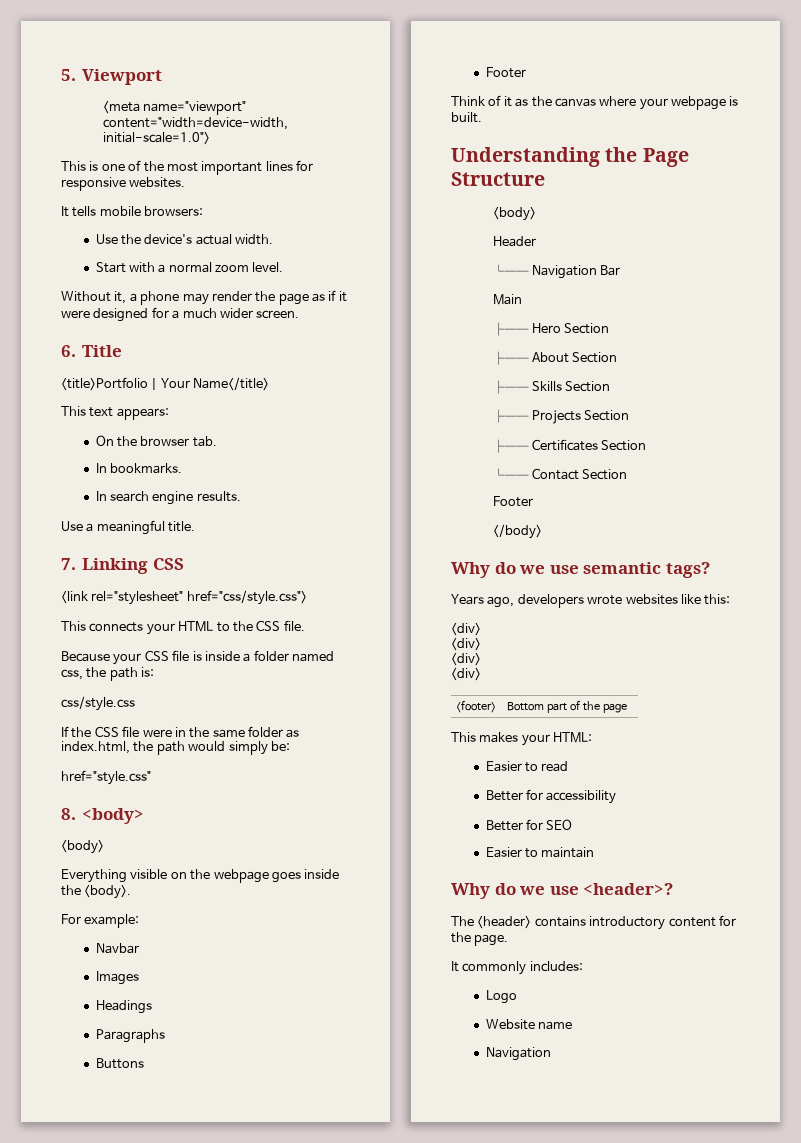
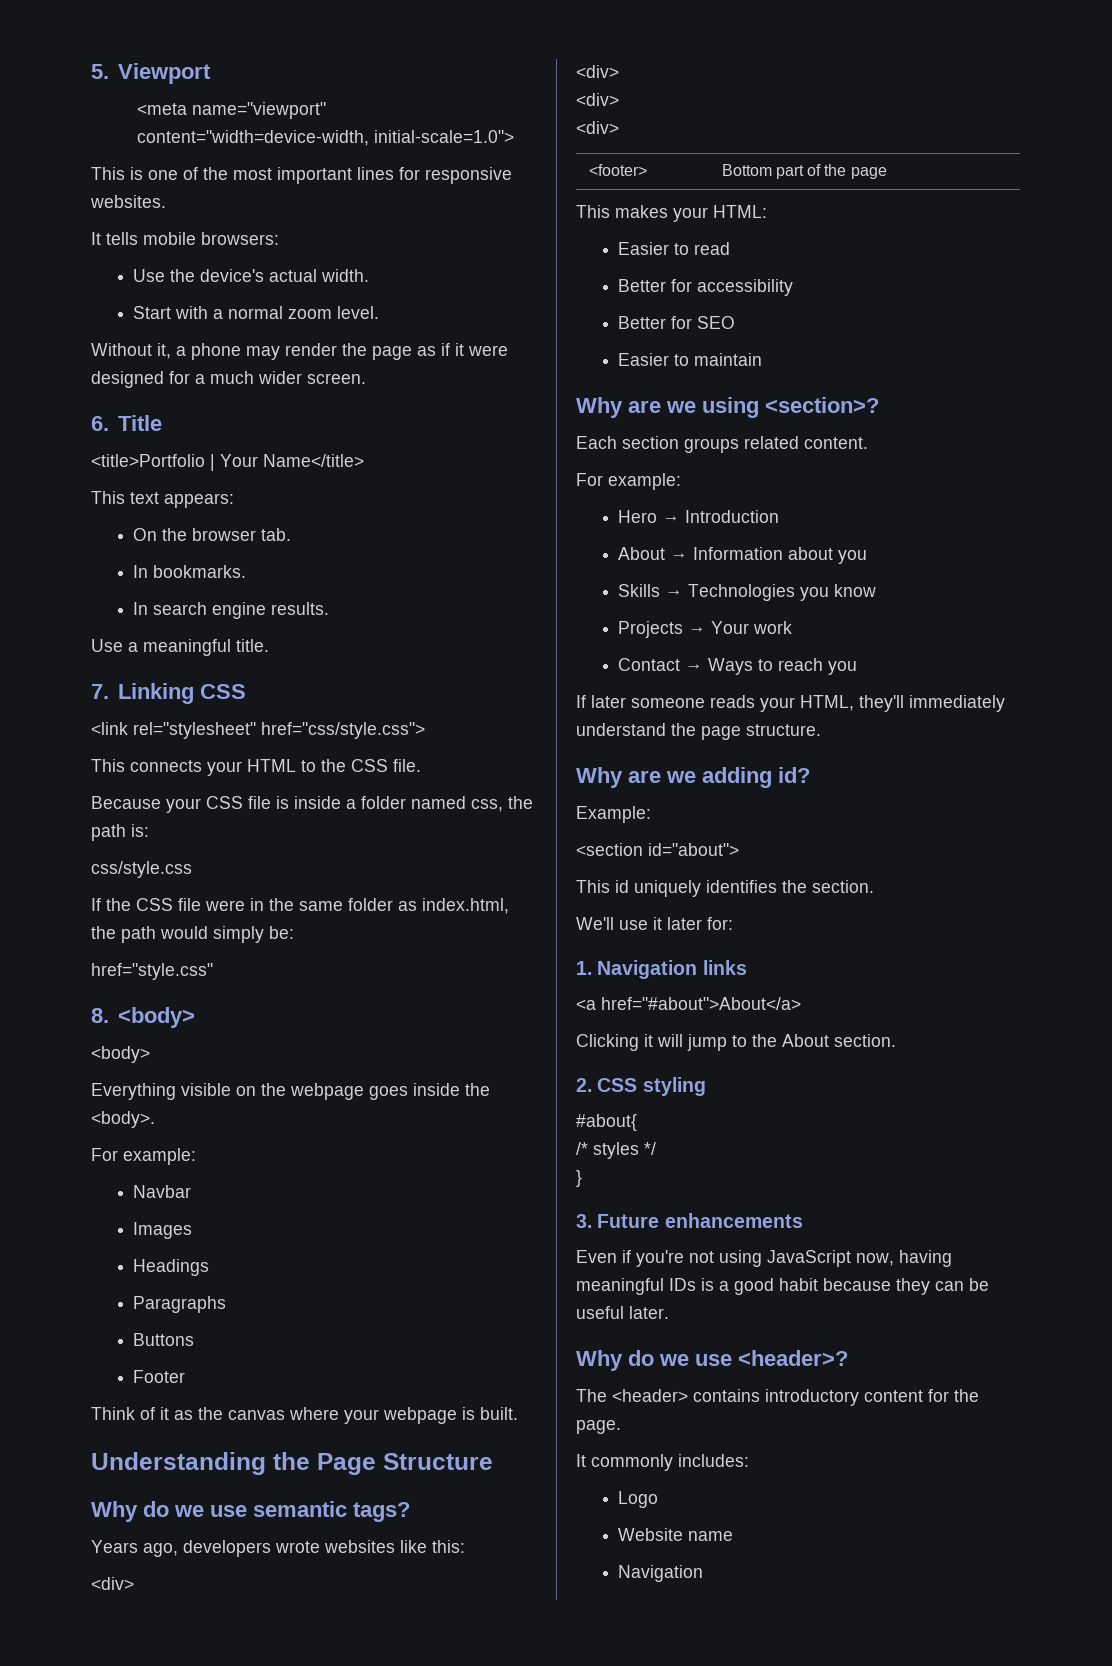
[492,207,536,221] [492,236,536,247] [492,264,621,279] [492,294,522,305] [492,322,610,336] [492,351,618,365] [492,380,611,394] [492,409,630,424] [492,439,647,453] [492,468,628,480] [492,496,533,507] [492,524,542,539] // <body> // Header // └── Navigation Bar // Main // ├── Hero Section // ├── About Section // ├── Skills Section // ├── Projects Section // ├── Certificates Section // └── Contact Section // Footer // </body> -> (493, 1461) none
(595, 852) none -> [576,397,879,418] [576,436,868,453] [576,473,681,490] [618,510,780,523] [618,547,868,564] [618,584,877,601] [618,621,793,638] [618,658,858,675] [576,695,1005,712] [576,723,821,740] [576,767,810,788] [576,806,651,823] [576,843,739,856] [576,880,874,897] [576,917,733,930] [576,960,747,979] [576,997,801,1010] [576,1034,896,1051] [576,1077,706,1096] [576,1114,637,1131] [576,1142,656,1159] [576,1170,582,1187] [576,1213,803,1228] [576,1250,952,1267] [576,1278,989,1295] [576,1306,669,1319] // Why are we using <section>? // Each section groups related content. // For example: // Hero → Introduction // About → Information about you // Skills → Technologies you know // Projects → Your work // Contact → Ways to reach you // If later someone reads your HTML, they'll immediately understand the page structure. // Why are we adding id? // Example: // <section id="about"> // This id uniquely identifies the section. // We'll use it later for: // 1. Navigation links // <a href="#about">About</a> // Clicking it will jump to the About section. // 2. CSS styling // #about{ // /* styles */ // } // 3. Future enhancements // Even if you're not using JavaScript now, having meaningful IDs is a good habit because they can be useful later.

